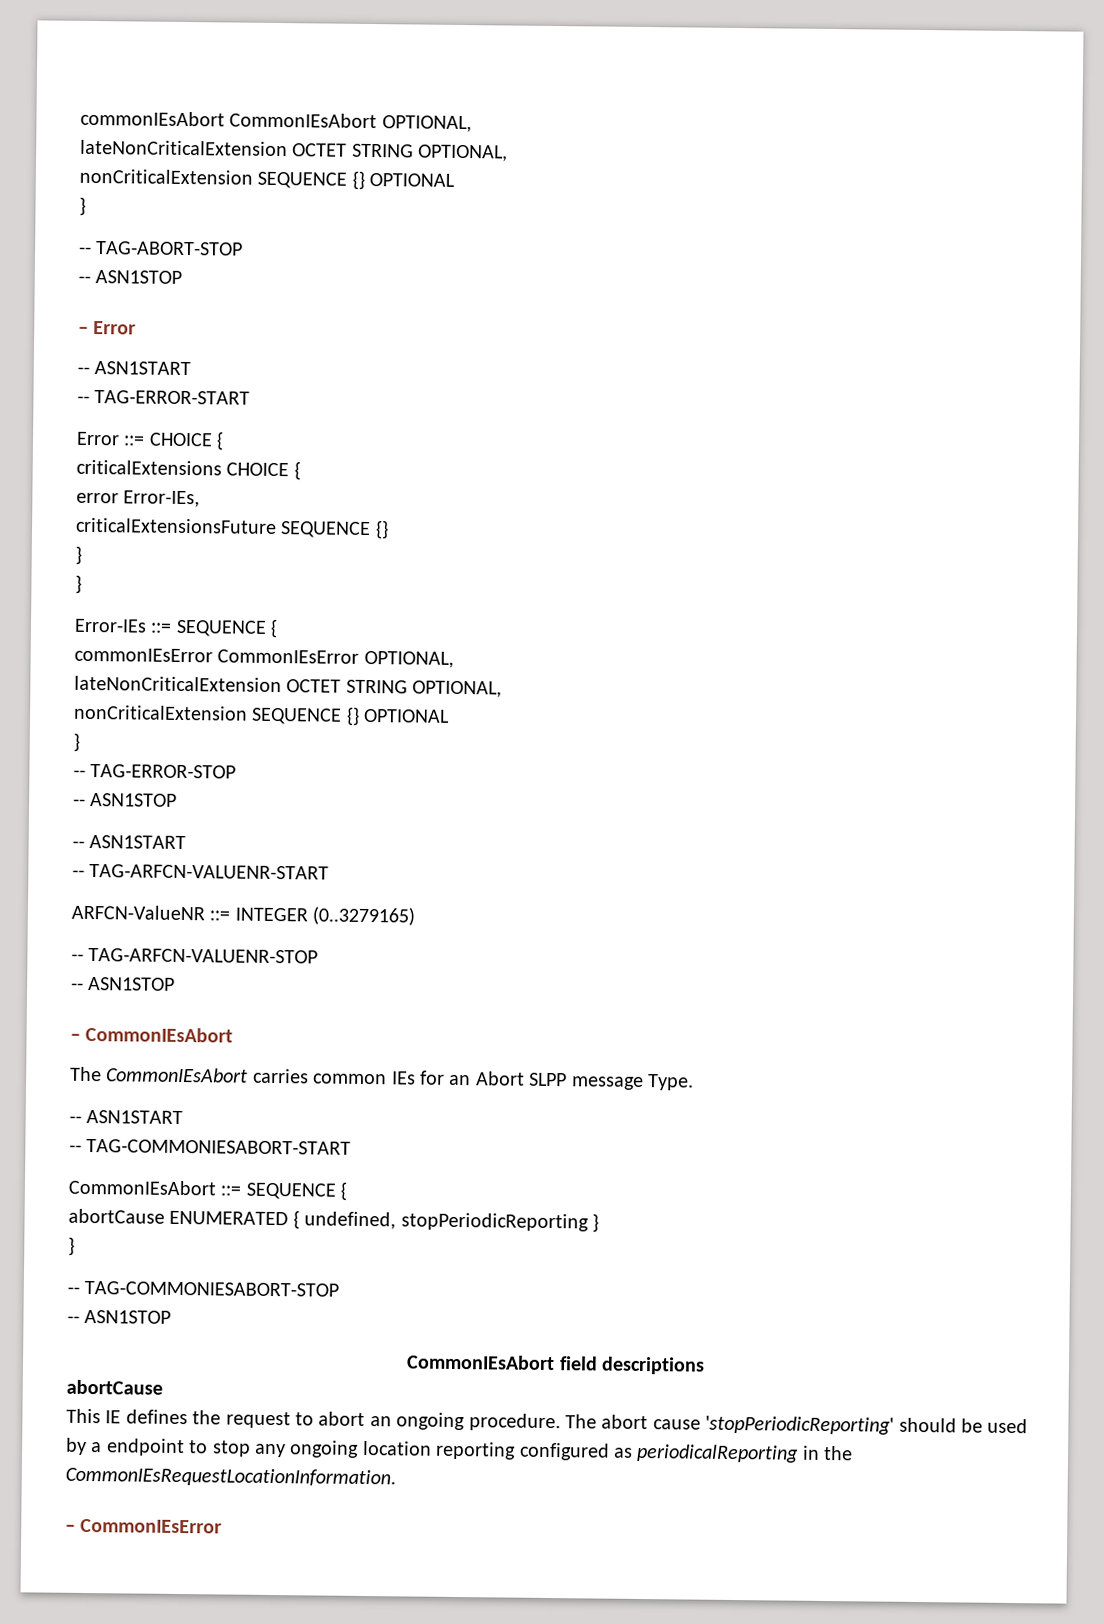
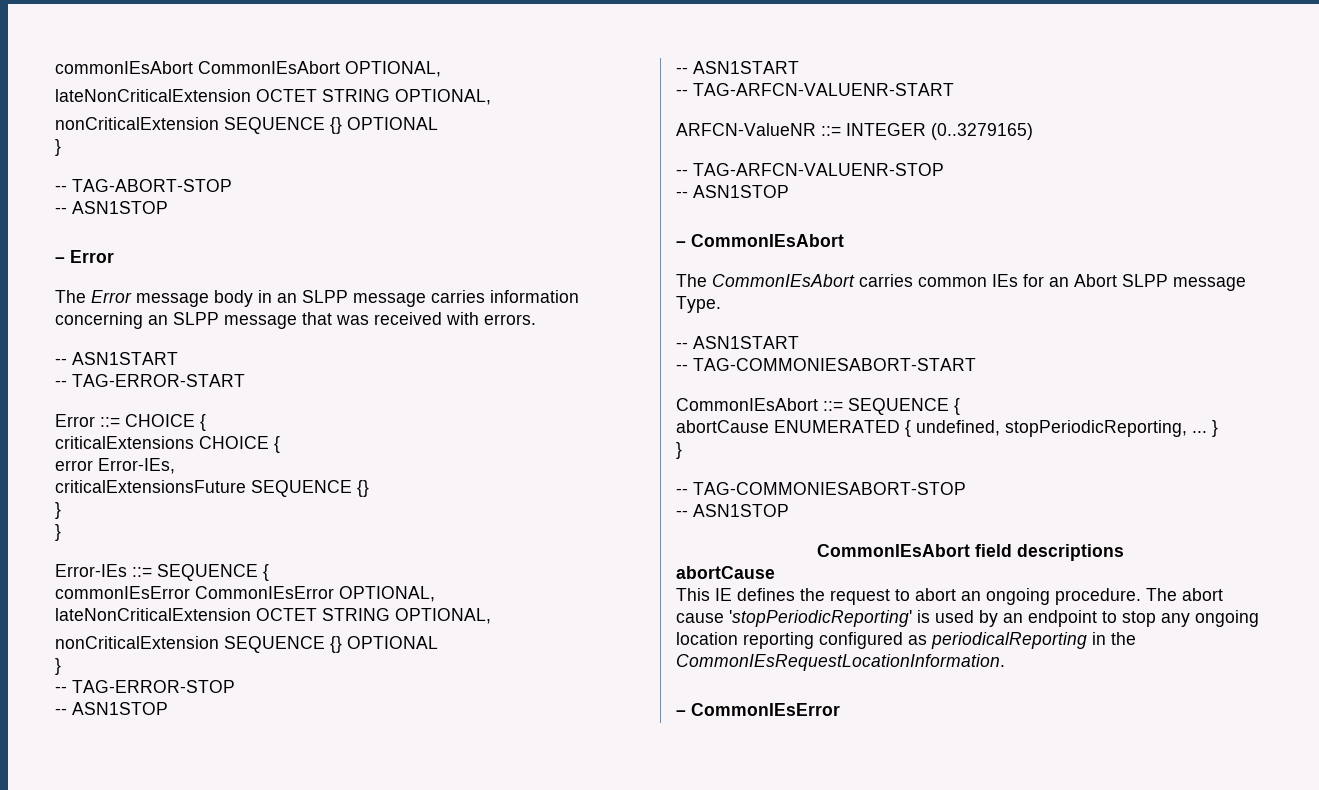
(137, 328) none -> [55,290,579,307] [55,312,536,329] // The Error message body in an SLPP message carries information concerning an SLPP message that was received with errors.
[400,1212,589,1232] stopPeriodicReporting -> [1005,420,1207,437] stopPeriodicReporting, ...
[898,1417,983,1433] should be -> [917,610,930,623] is
[91,1442,103,1453] a -> [1003,613,1023,623] an

